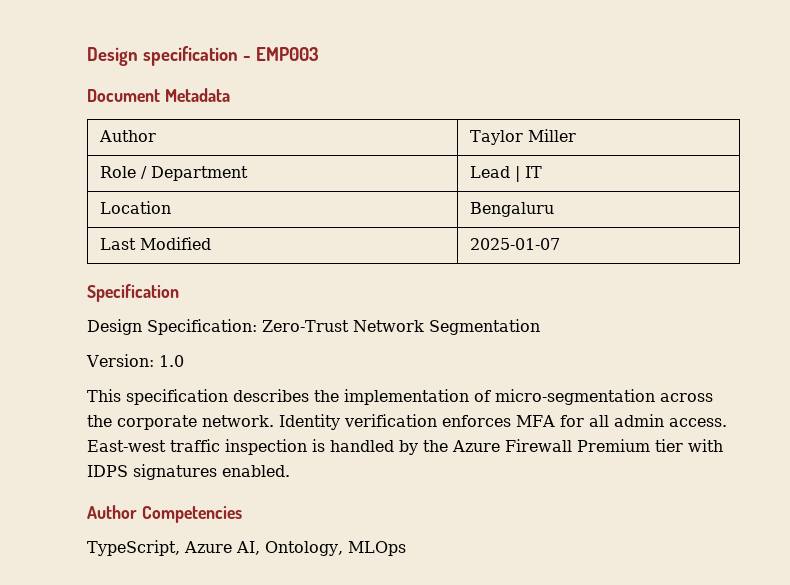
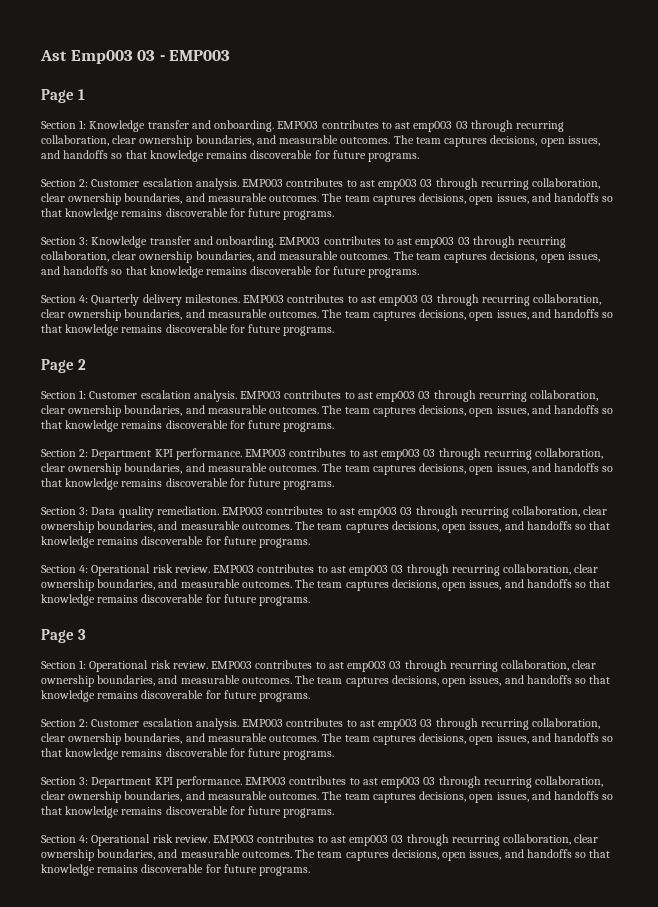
[87,46,238,66] Design specification -> [40,50,156,64] Ast Emp003 03
[87,88,230,102] [98,130,156,142] [469,129,576,145] [99,166,248,181] [469,166,542,182] [99,201,171,214] [469,202,554,217] [99,237,211,250] [469,238,560,250] [87,284,179,302] [87,319,540,335] [86,354,184,367] [87,389,713,405] [87,414,727,430] [87,439,723,455] [87,464,290,480] [87,505,242,523] [87,540,406,556] Document Metadata // Author | Taylor Miller // Role / Department | Lead | IT // Location | Bengaluru // Last Modified | 2025-01-07 // Specification // Design Specification: Zero-Trust Network Segmentation // Version: 1.0 // This specification describes the implementation of micro-segmentation across the corporate network. Identity verification enforces MFA for all admin access. East-west traffic inspection is handled by the Azure Firewall Premium tier with IDPS signatures enabled. // Author Competencies // TypeScript, Azure AI, Ontology, MLOps -> [41,89,86,103] [41,120,565,132] [41,135,600,147] [41,150,420,162] [41,178,601,190] [41,193,614,205] [41,208,335,220] [41,236,567,248] [41,251,600,263] [41,266,420,278] [41,294,602,306] [41,309,614,321] [41,324,335,336] [41,359,87,373] [41,390,599,402] [41,405,614,417] [41,420,335,432] [41,448,604,460] [41,463,614,475] [41,478,335,490] [41,506,608,518] [41,521,611,533] [41,536,311,548] [41,564,599,576] [41,579,611,591] [41,594,311,606] [41,629,87,643] [41,660,597,672] [41,675,611,687] [41,690,311,702] [41,718,601,730] [41,733,614,745] [41,748,335,760] [41,776,604,788] [41,791,614,803] [41,806,335,818] [41,834,599,846] [41,849,611,861] [41,864,311,876] Page 1 // Section 1: Knowledge transfer and onboarding. EMP003 contributes to ast emp003 03 through recurring collaboration, clear ownership boundaries, and measurable outcomes. The team captures decisions, open issues, and handoffs so that knowledge remains discoverable for future programs. // Section 2: Customer escalation analysis. EMP003 contributes to ast emp003 03 through recurring collaboration, clear ownership boundaries, and measurable outcomes. The team captures decisions, open issues, and handoffs so that knowledge remains discoverable for future programs. // Section 3: Knowledge transfer and onboarding. EMP003 contributes to ast emp003 03 through recurring collaboration, clear ownership boundaries, and measurable outcomes. The team captures decisions, open issues, and handoffs so that knowledge remains discoverable for future programs. // Section 4: Quarterly delivery milestones. EMP003 contributes to ast emp003 03 through recurring collaboration, clear ownership boundaries, and measurable outcomes. The team captures decisions, open issues, and handoffs so that knowledge remains discoverable for future programs. // Page 2 // Section 1: Customer escalation analysis. EMP003 contributes to ast emp003 03 through recurring collaboration, clear ownership boundaries, and measurable outcomes. The team captures decisions, open issues, and handoffs so that knowledge remains discoverable for future programs. // Section 2: Department KPI performance. EMP003 contributes to ast emp003 03 through recurring collaboration, clear ownership boundaries, and measurable outcomes. The team captures decisions, open issues, and handoffs so that knowledge remains discoverable for future programs. // Section 3: Data quality remediation. EMP003 contributes to ast emp003 03 through recurring collaboration, clear ownership boundaries, and measurable outcomes. The team captures decisions, open issues, and handoffs so that knowledge remains discoverable for future programs. // Section 4: Operational risk review. EMP003 contributes to ast emp003 03 through recurring collaboration, clear ownership boundaries, and measurable outcomes. The team captures decisions, open issues, and handoffs so that knowledge remains discoverable for future programs. // Page 3 // Section 1: Operational risk review. EMP003 contributes to ast emp003 03 through recurring collaboration, clear ownership boundaries, and measurable outcomes. The team captures decisions, open issues, and handoffs so that knowledge remains discoverable for future programs. // Section 2: Customer escalation analysis. EMP003 contributes to ast emp003 03 through recurring collaboration, clear ownership boundaries, and measurable outcomes. The team captures decisions, open issues, and handoffs so that knowledge remains discoverable for future programs. // Section 3: Department KPI performance. EMP003 contributes to ast emp003 03 through recurring collaboration, clear ownership boundaries, and measurable outcomes. The team captures decisions, open issues, and handoffs so that knowledge remains discoverable for future programs. // Section 4: Operational risk review. EMP003 contributes to ast emp003 03 through recurring collaboration, clear ownership boundaries, and measurable outcomes. The team captures decisions, open issues, and handoffs so that knowledge remains discoverable for future programs.

